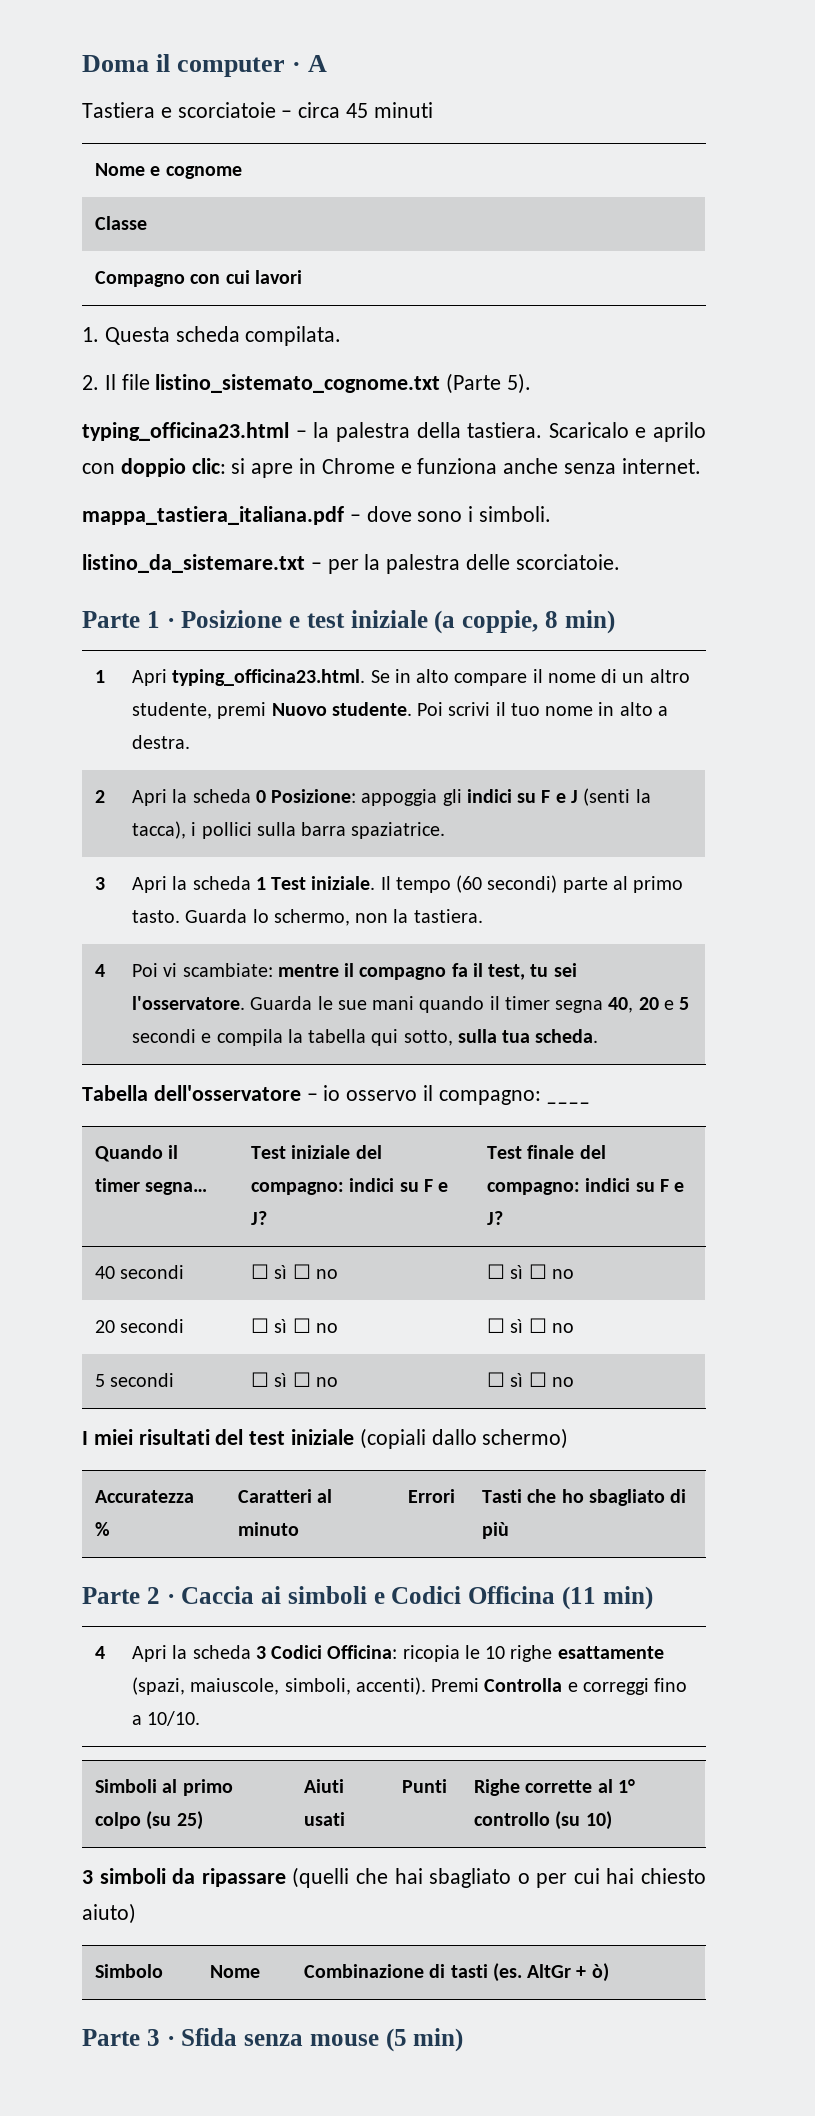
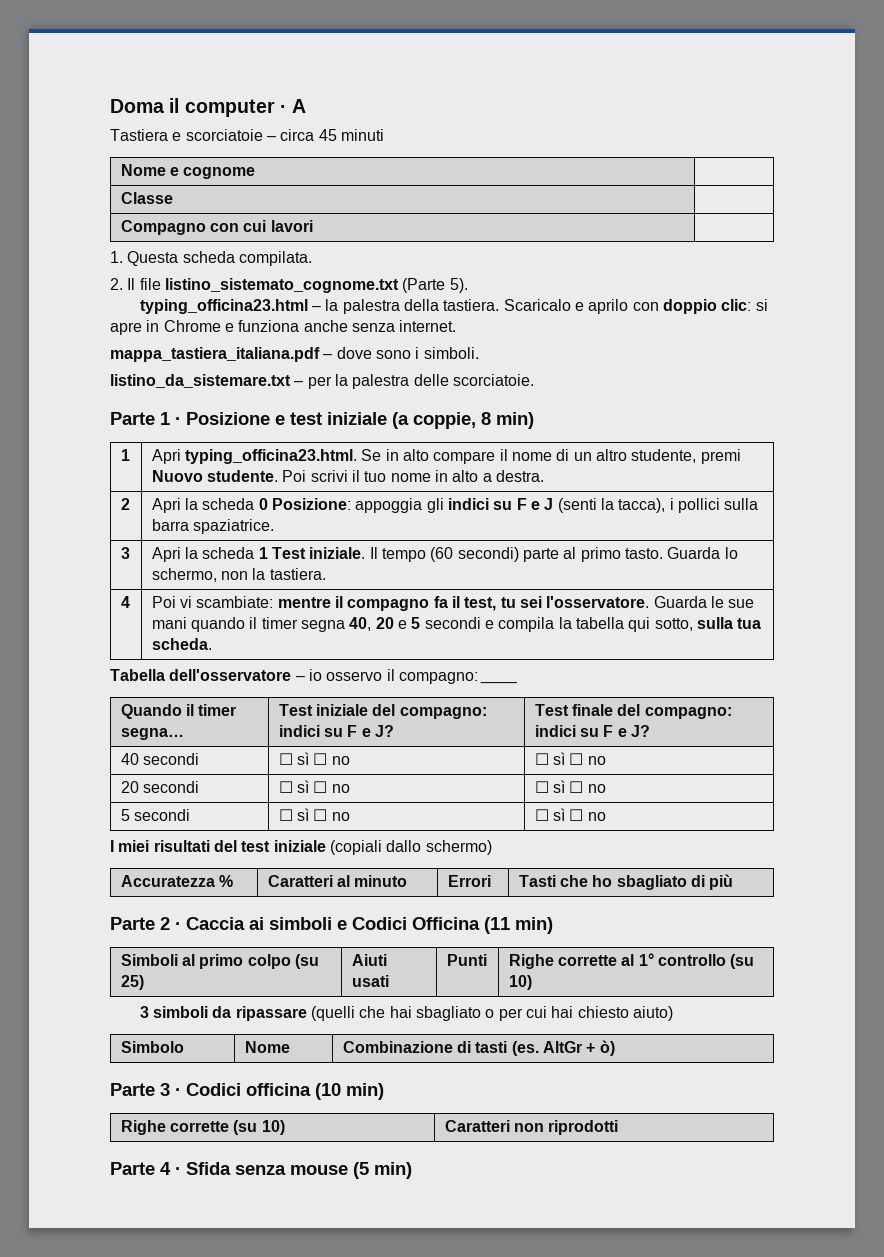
[95,1646,106,1659] [132,1645,664,1662] [132,1677,688,1695] [132,1711,201,1726] // 4 | Apri la scheda 3 Codici Officina: ricopia le 10 righe esattamente (spazi, maiuscole, simboli, accenti). Premi Controlla e correggi fino a 10/10. -> (553, 925) none
(175, 2041) none -> [186,1083,384,1100] [120,1120,285,1135] [444,1120,619,1135] [110,1162,181,1175] Codici officina (10 min) // Righe corrette (su 10) | Caratteri non riprodotti // Parte 4 ·

